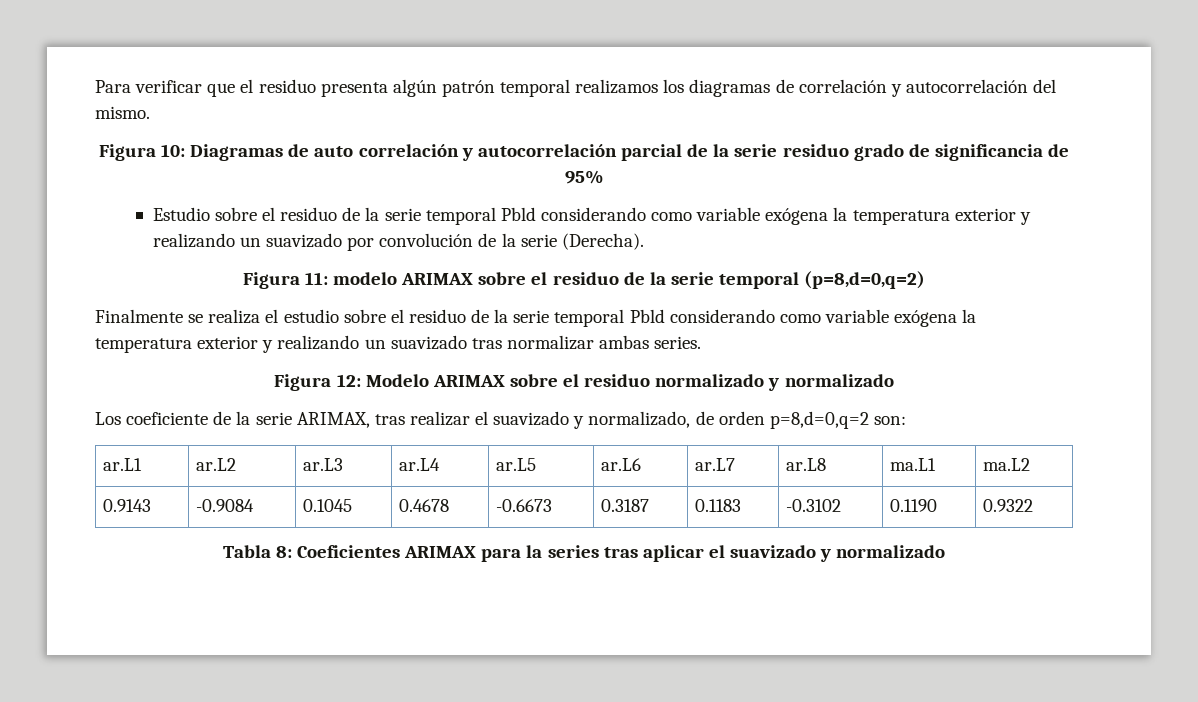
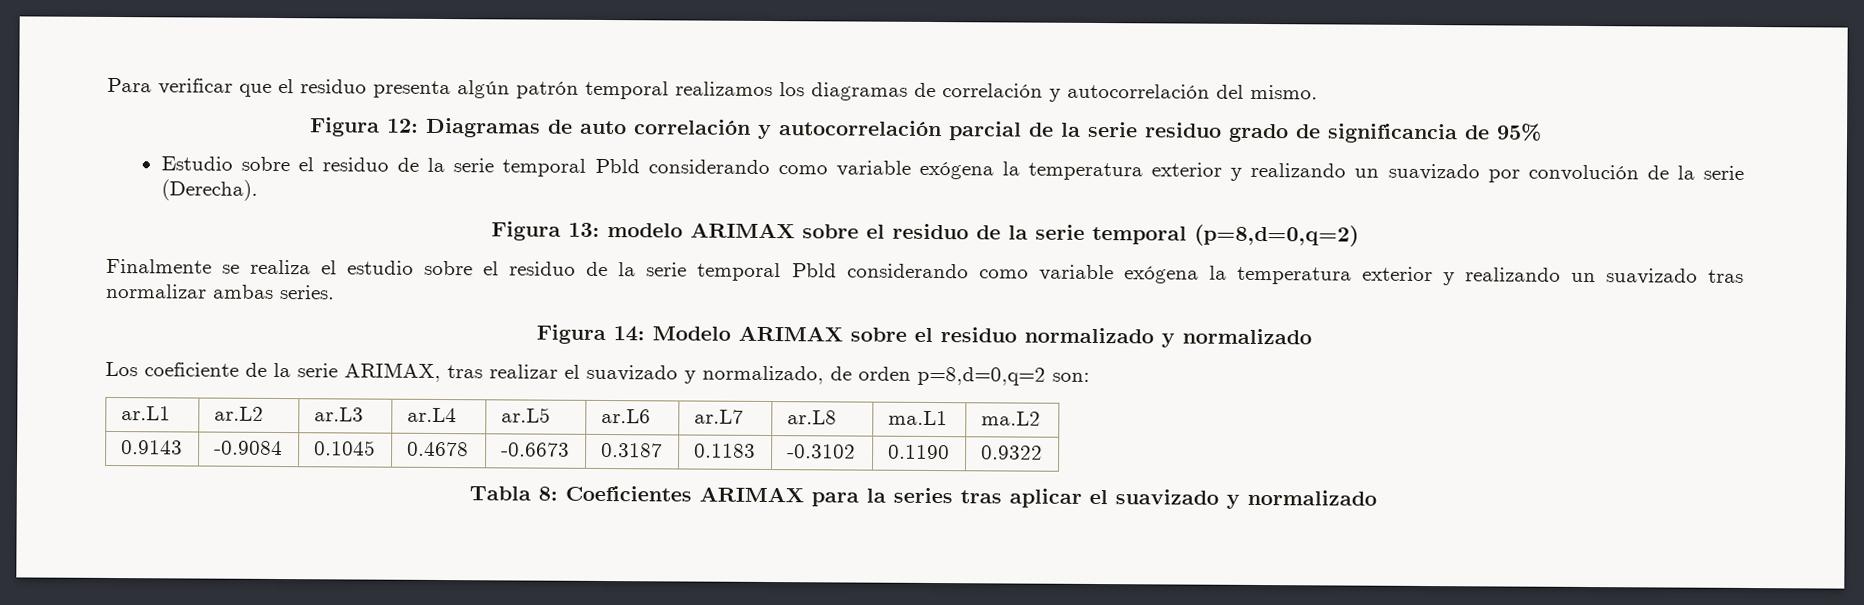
[161,144,186,157] 10: -> [387,118,419,133] 12:
[304,272,328,285] 11: -> [568,222,600,237] 13:
[336,374,361,387] 12: -> [613,326,645,342] 14:

